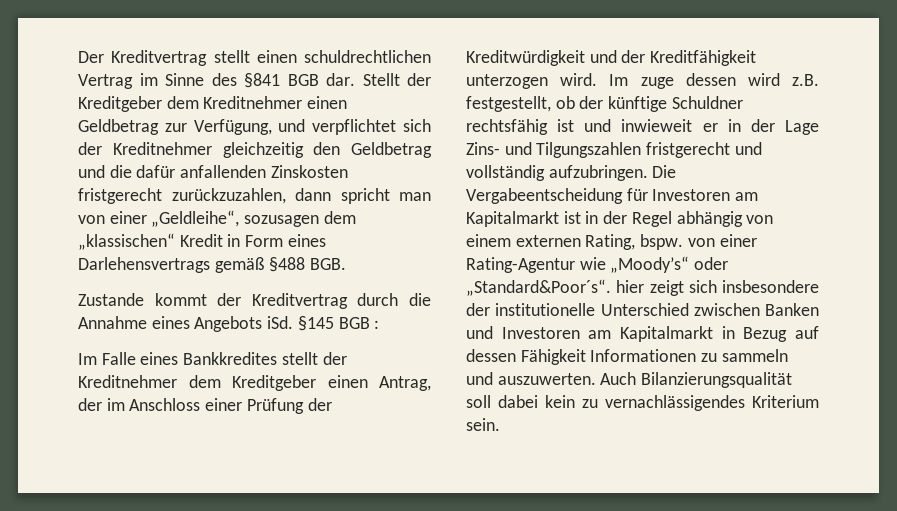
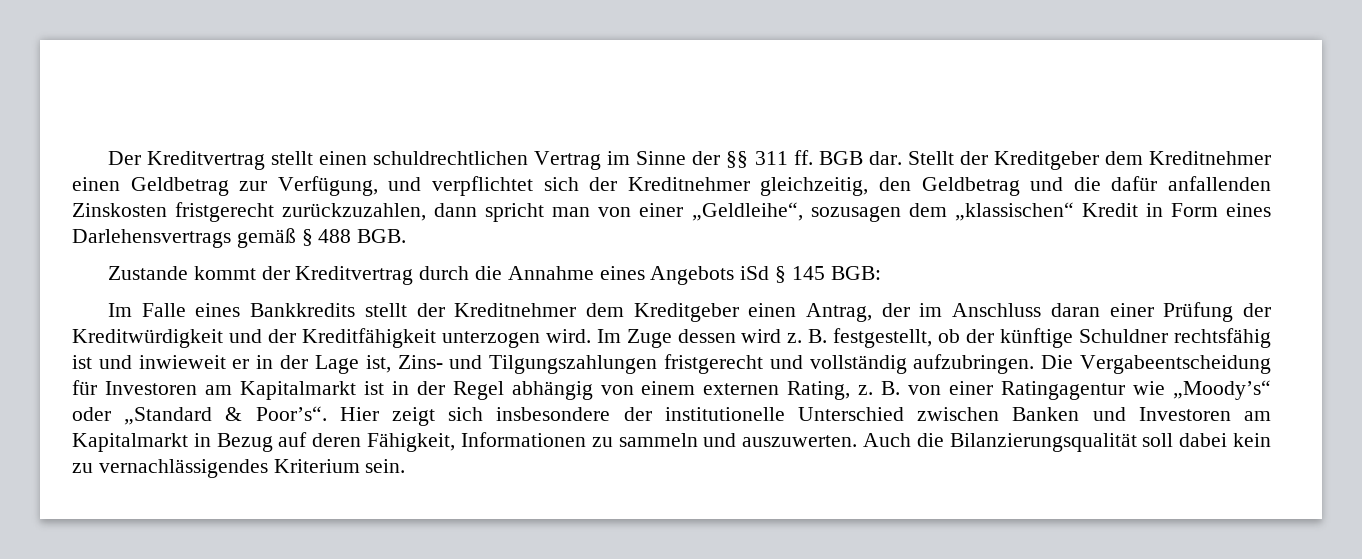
[211,73,280,88] des §841 -> [692,150,813,168] der §§ 311 ff.
[222,142,304,158] gleichzeitig -> [760,177,869,196] gleichzeitig,
[269,257,306,272] §488 -> [301,229,352,246] § 488
[267,316,380,331] iSd. §145 BGB : -> [740,266,881,283] iSd § 145 BGB:
[183,352,278,365] Bankkredites -> [250,303,356,317] Bankkredits
[129,398,201,411] Anschloss -> [952,303,1100,317] Anschluss daran
[640,77,674,89] zuge -> [626,329,672,348] Zuge
[792,74,819,86] z.B. -> [787,329,828,343] z. B.
(819, 127) none -> [365,355,391,373] ist,
[536,142,642,158] Tilgungszahlen -> [489,355,658,374] Tilgungszahlungen
[640,234,757,250] [466,257,575,273] bspw. von einer Rating-Agentur -> [858,381,1126,400] z. B. von einer Ratingagentur
[466,279,645,296] „Standard&Poor´s“. hier -> [124,406,379,425] „Standard & Poor’s“. Hier
[466,349,586,365] dessen Fähigkeit -> [312,433,456,452] deren Fähigkeit,
(637, 378) none -> [916,433,944,447] die

